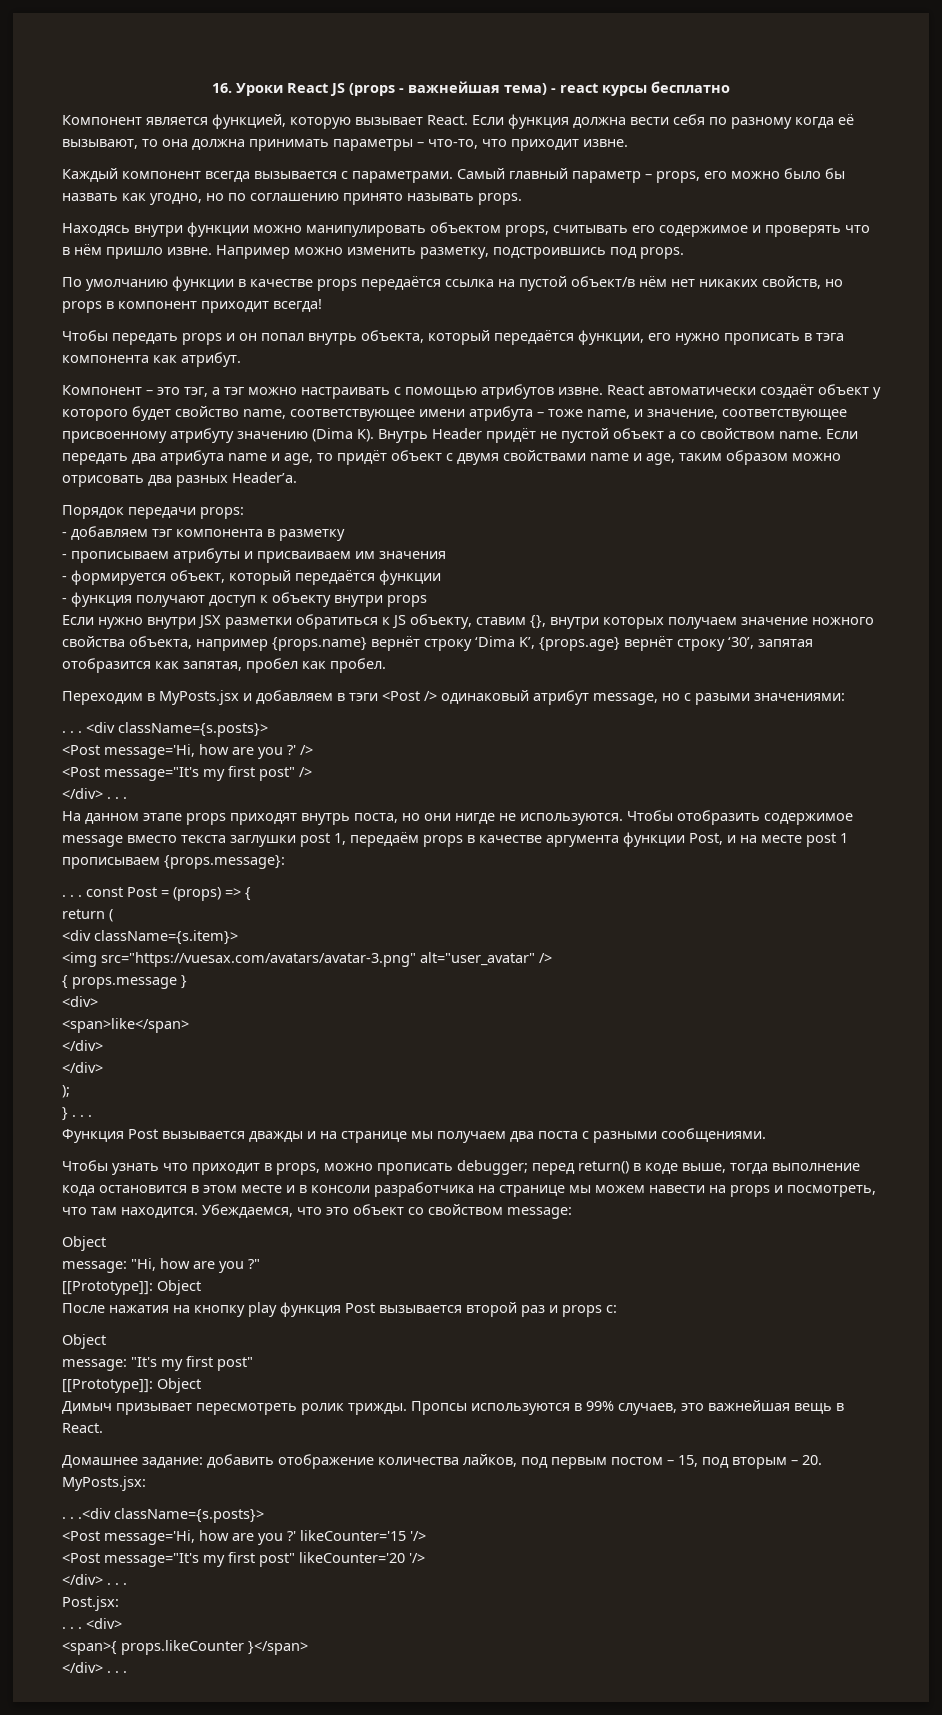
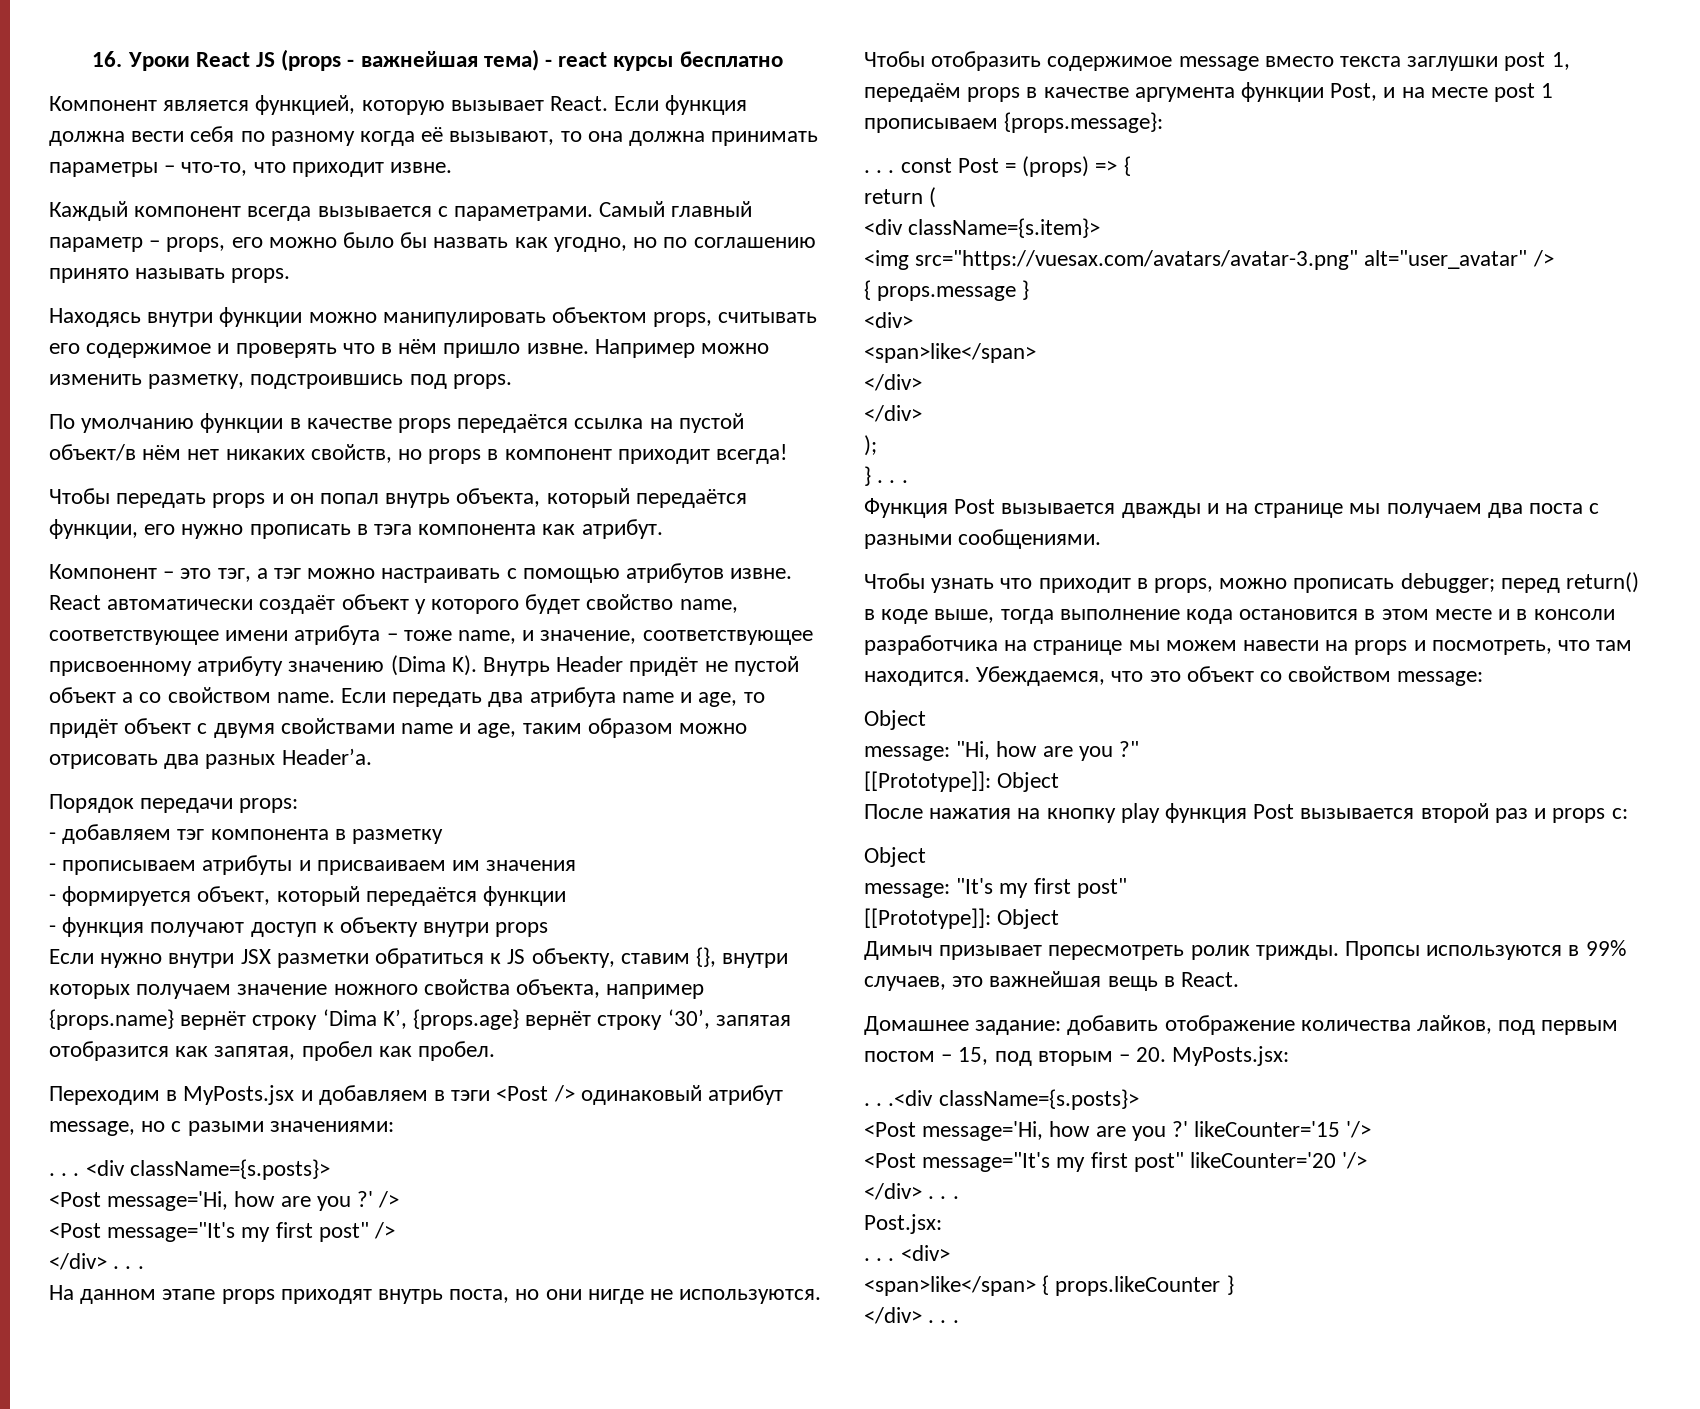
[62,1640,308,1655] <span>{ props.likeCounter }</span> -> [864,1275,1234,1296] <span>like</span> { props.likeCounter }

